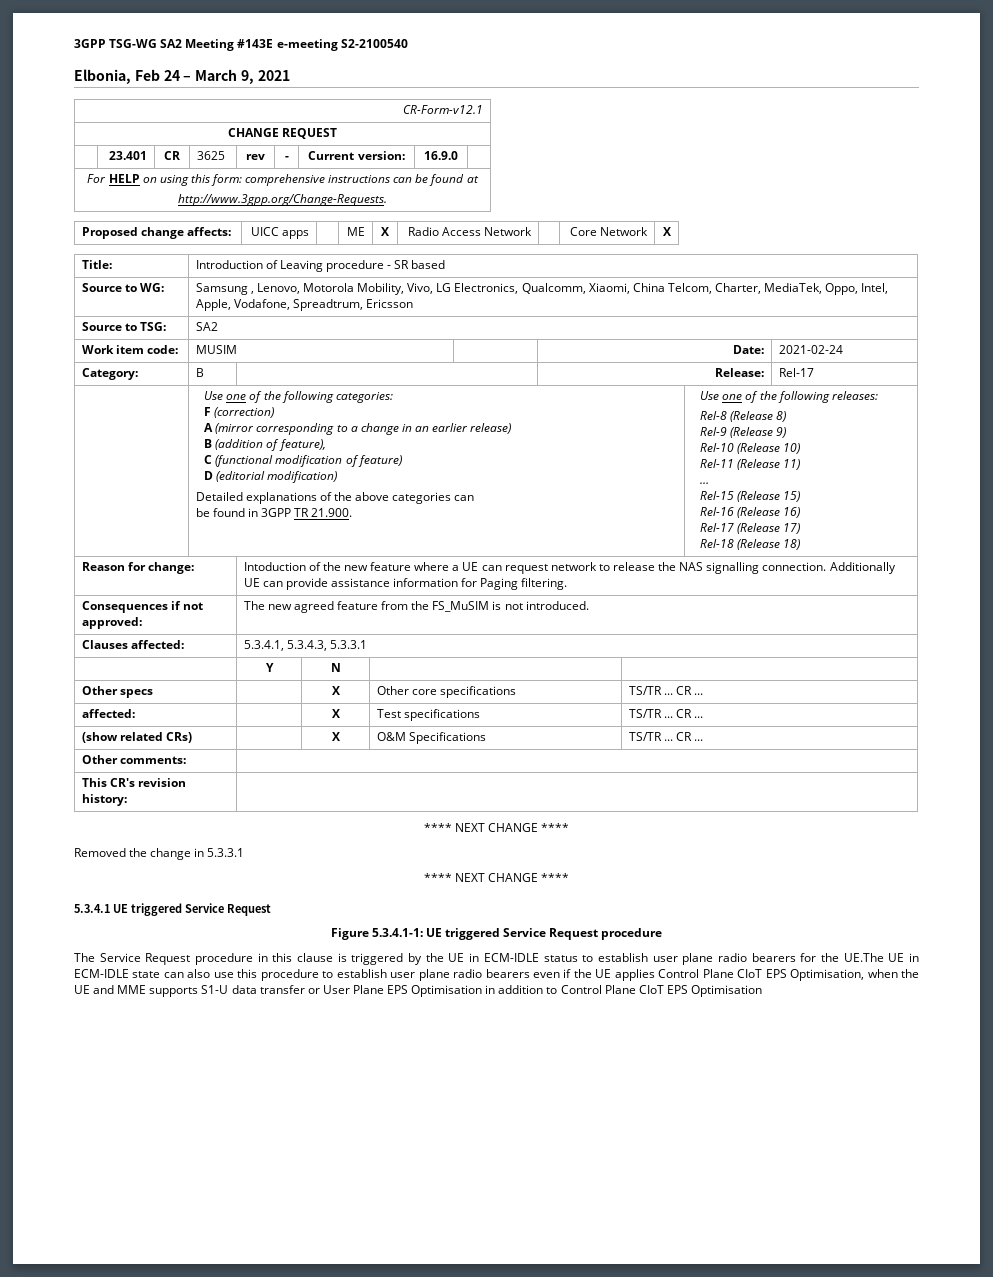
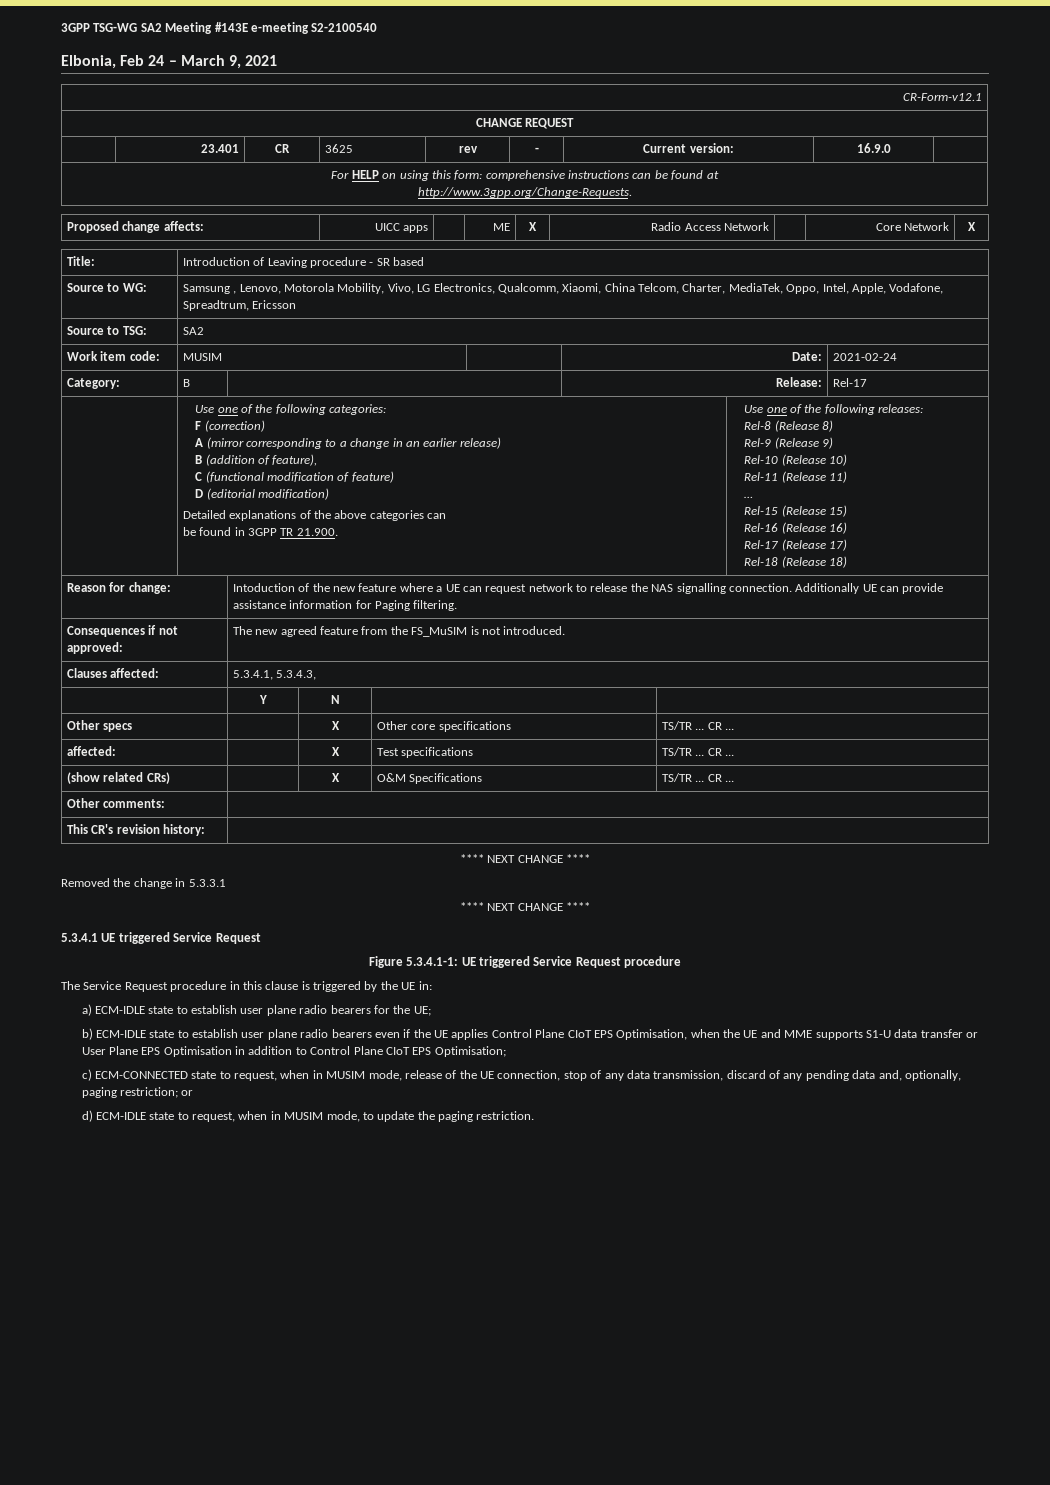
[329,640,367,649] 5.3.3.1 -> (317, 675) none
[469,953,578,962] in ECM-IDLE status -> [418,981,432,990] [81,1004,174,1016] in: // a) ECM-IDLE state
[843,953,919,962] [74,969,319,981] UE.The UE in ECM-IDLE state can also use this procedure -> [413,1006,431,1016] [81,1028,175,1040] UE; // b) ECM-IDLE state
[690,985,762,997] Optimisation -> [434,1046,506,1057] [81,1069,961,1081] [81,1087,194,1098] [81,1110,535,1122] Optimisation; // c) ECM-CONNECTED state to request, when in MUSIM mode, release of the UE connection, stop of any data transmission, discard of any pending data and, optionally, paging restriction; or // d) ECM-IDLE state to request, when in MUSIM mode, to update the paging restriction.

